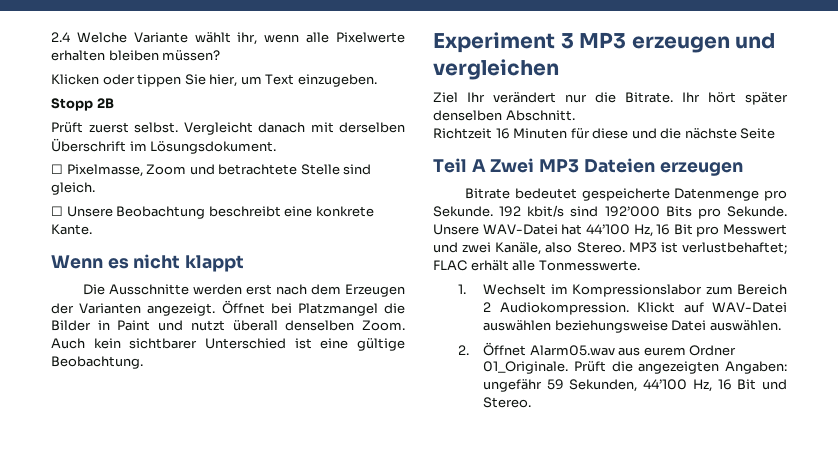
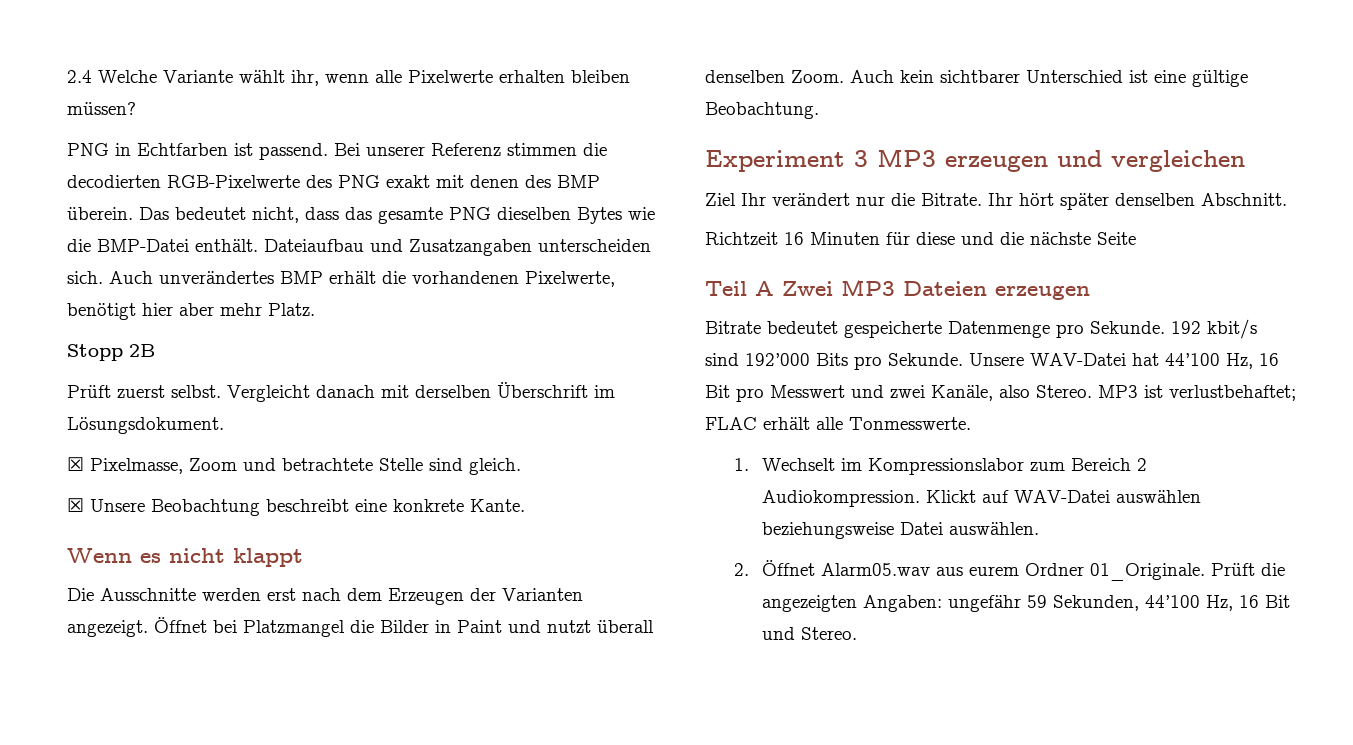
[51,74,377,87] Klicken oder tippen Sie hier, um Text einzugeben. -> [67,143,607,160] [67,175,600,188] [67,207,655,224] [67,239,651,256] [67,271,615,287] [67,303,315,320] PNG in Echtfarben ist passend. Bei unserer Referenz stimmen die decodierten RGB-Pixelwerte des PNG exakt mit denen des BMP überein. Das bedeutet nicht, dass das gesamte PNG dieselben Bytes wie die BMP-Datei enthält. Dateiaufbau und Zusatzangaben unterscheiden sich. Auch unverändertes BMP erhält die vorhandenen Pixelwerte, benötigt hier aber mehr Platz.
[51,164,63,174] ☐ -> [67,457,84,471] ☒
[51,206,63,216] ☐ -> [67,498,84,512] ☒

